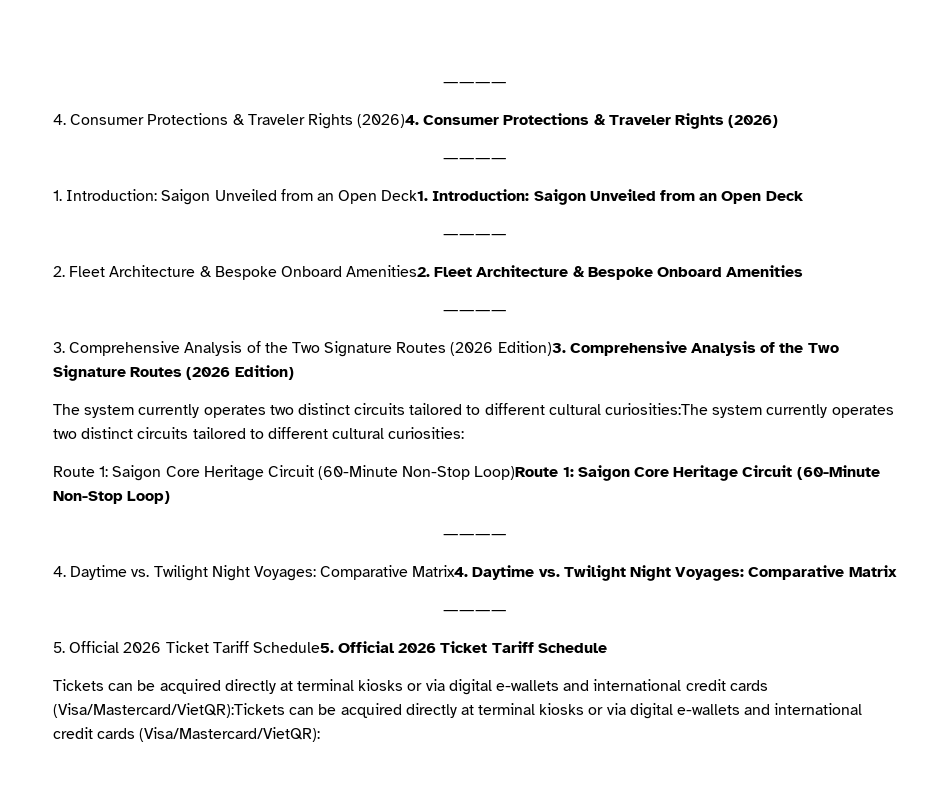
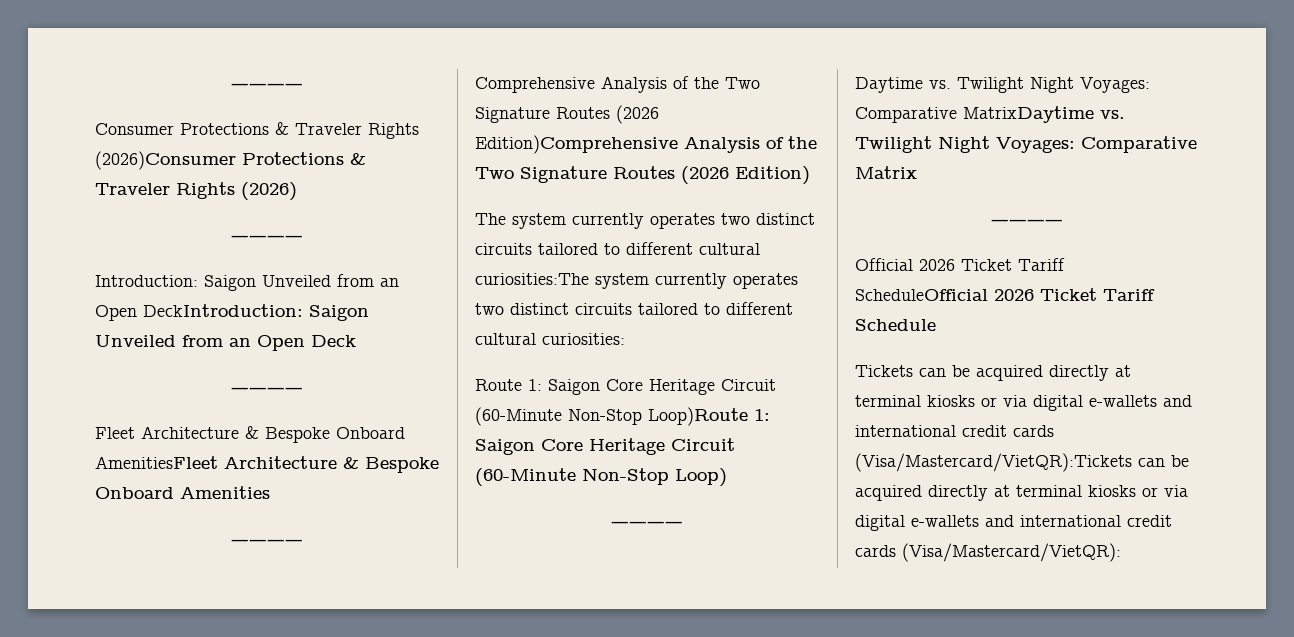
[443,82,507,87] [53,113,500,129] ―――― // 4. Consumer Protections & Traveler Rights (2026)4. Consumer -> [231,83,303,89] [95,122,419,139] [95,151,236,170] ―――― // Consumer Protections & Traveler Rights (2026)Consumer
[53,189,530,205] 1. Introduction: Saigon Unveiled from an Open Deck1. Introduction: -> [95,274,399,291] [95,304,303,321] Introduction: Saigon Unveiled from an Open DeckIntroduction:
[53,265,473,280] 2. Fleet Architecture & Bespoke Onboard Amenities2. Fleet -> [95,426,405,443] [95,456,218,469] Fleet Architecture & Bespoke Onboard AmenitiesFleet
[53,341,687,357] 3. Comprehensive Analysis of the Two Signature Routes (2026 Edition)3. Comprehensive -> [475,76,760,93] [475,105,659,124] [475,135,678,154] Comprehensive Analysis of the Two Signature Routes (2026 Edition)Comprehensive
[53,565,535,581] 4. Daytime vs. Twilight Night Voyages: Comparative Matrix4. Daytime -> [855,77,1150,93] [855,106,1094,123] Daytime vs. Twilight Night Voyages: Comparative MatrixDaytime
[53,641,395,653] 5. Official 2026 Ticket Tariff Schedule5. Official -> [855,258,1065,271] [855,289,988,301] Official 2026 Ticket Tariff ScheduleOfficial

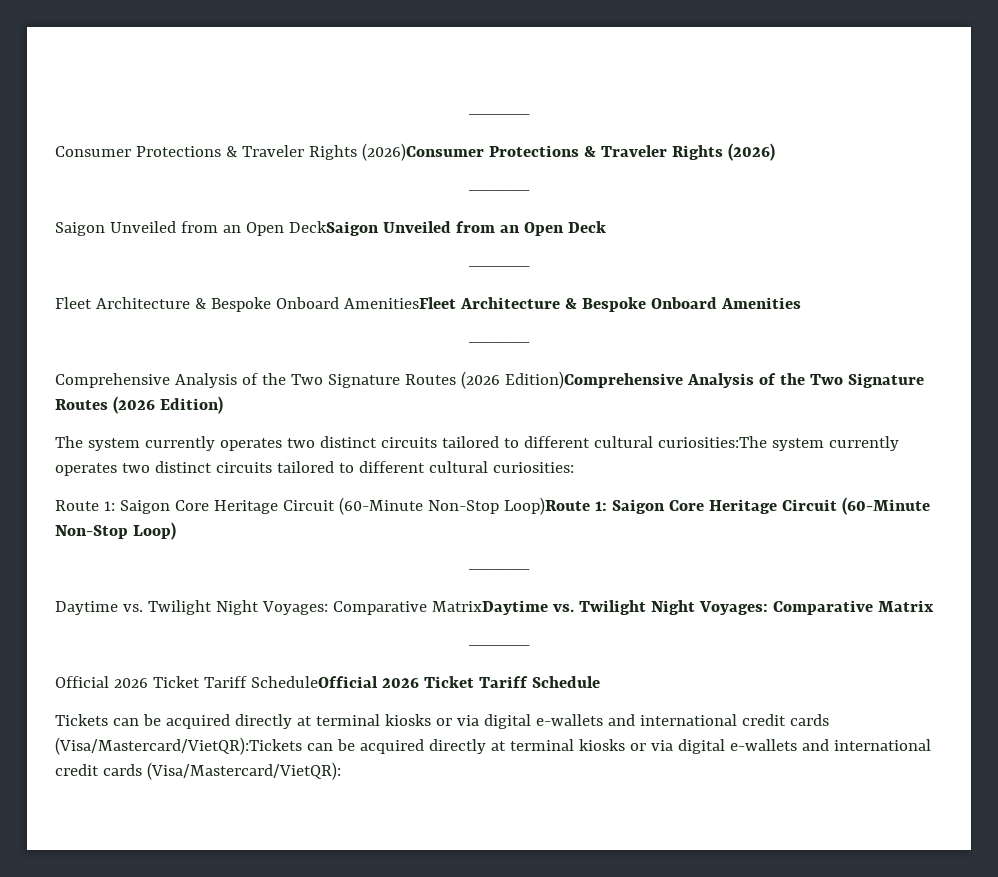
[95,274,399,291] [95,304,369,321] Introduction: Saigon Unveiled from an Open DeckIntroduction: Saigon -> [55,221,379,236] Saigon Unveiled from an Open DeckSaigon

